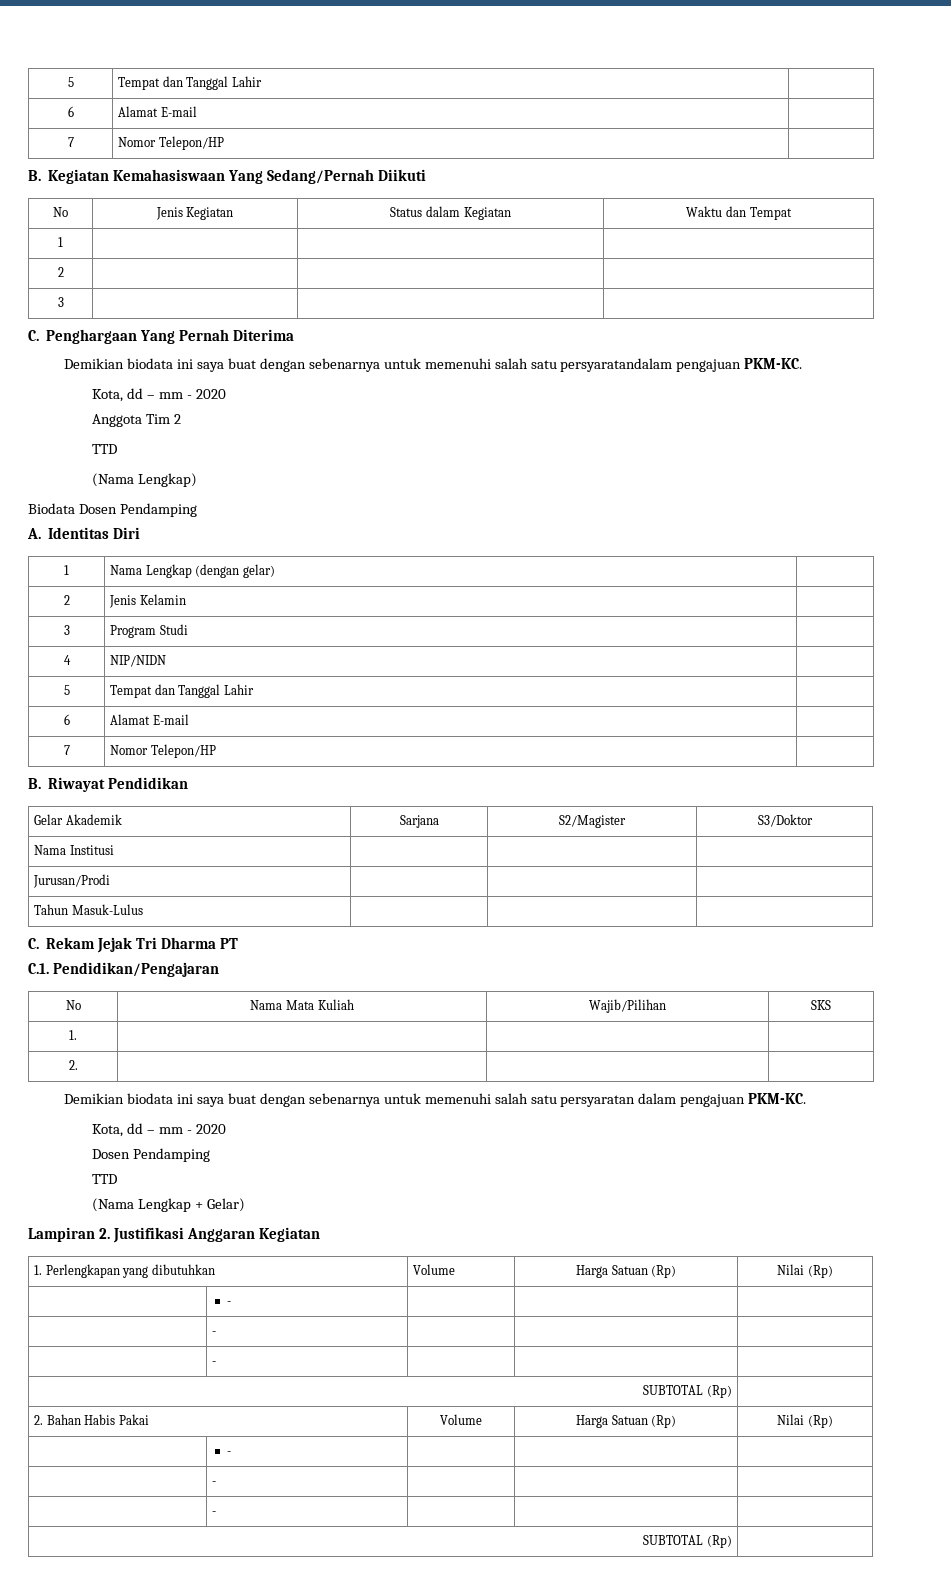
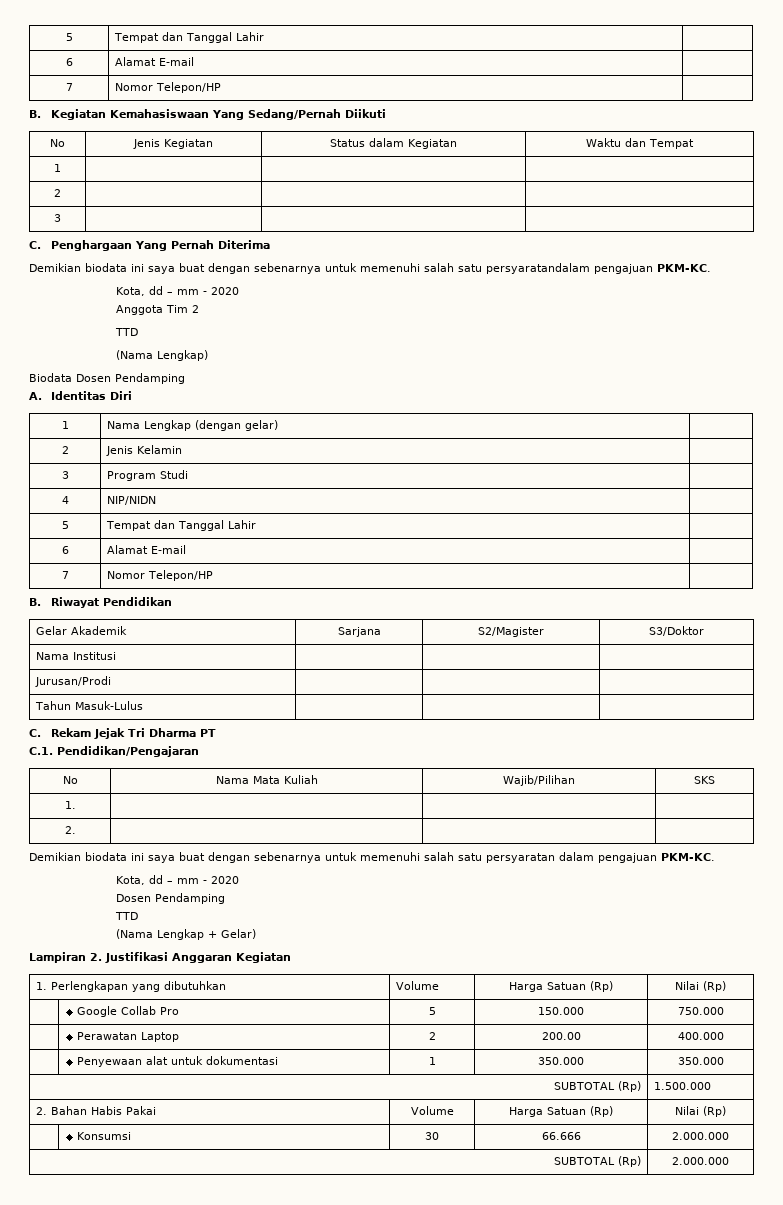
[226,1301,231,1305] [212,1331,217,1335] [212,1361,217,1365] [643,1385,732,1398] - | | | // | - | | | // | - | | | // SUBTOTAL (Rp) | -> [77,1006,180,1017] [428,1007,436,1015] [538,1007,584,1015] [677,1007,724,1015] [77,1032,180,1042] [428,1032,436,1040] [541,1032,581,1040] [677,1032,724,1040] [77,1056,279,1067] [428,1057,436,1065] [538,1057,584,1065] [677,1057,724,1065] [553,1081,641,1092] [654,1082,712,1090] Google Collab Pro | 5 | 150.000 | 750.000 // | Perawatan Laptop | 2 | 200.00 | 400.000 // | Penyewaan alat untuk dokumentasi | 1 | 350.000 | 350.000 // SUBTOTAL (Rp) | 1.500.000
[226,1451,231,1455] [212,1481,217,1485] [212,1511,217,1515] [643,1535,732,1548] - | | | // | - | | | // | - | | | // SUBTOTAL (Rp) | -> [77,1132,132,1140] [424,1132,439,1140] [541,1132,581,1140] [672,1132,729,1140] [553,1156,641,1167] [672,1157,729,1165] Konsumsi | 30 | 66.666 | 2.000.000 // SUBTOTAL (Rp) | 2.000.000

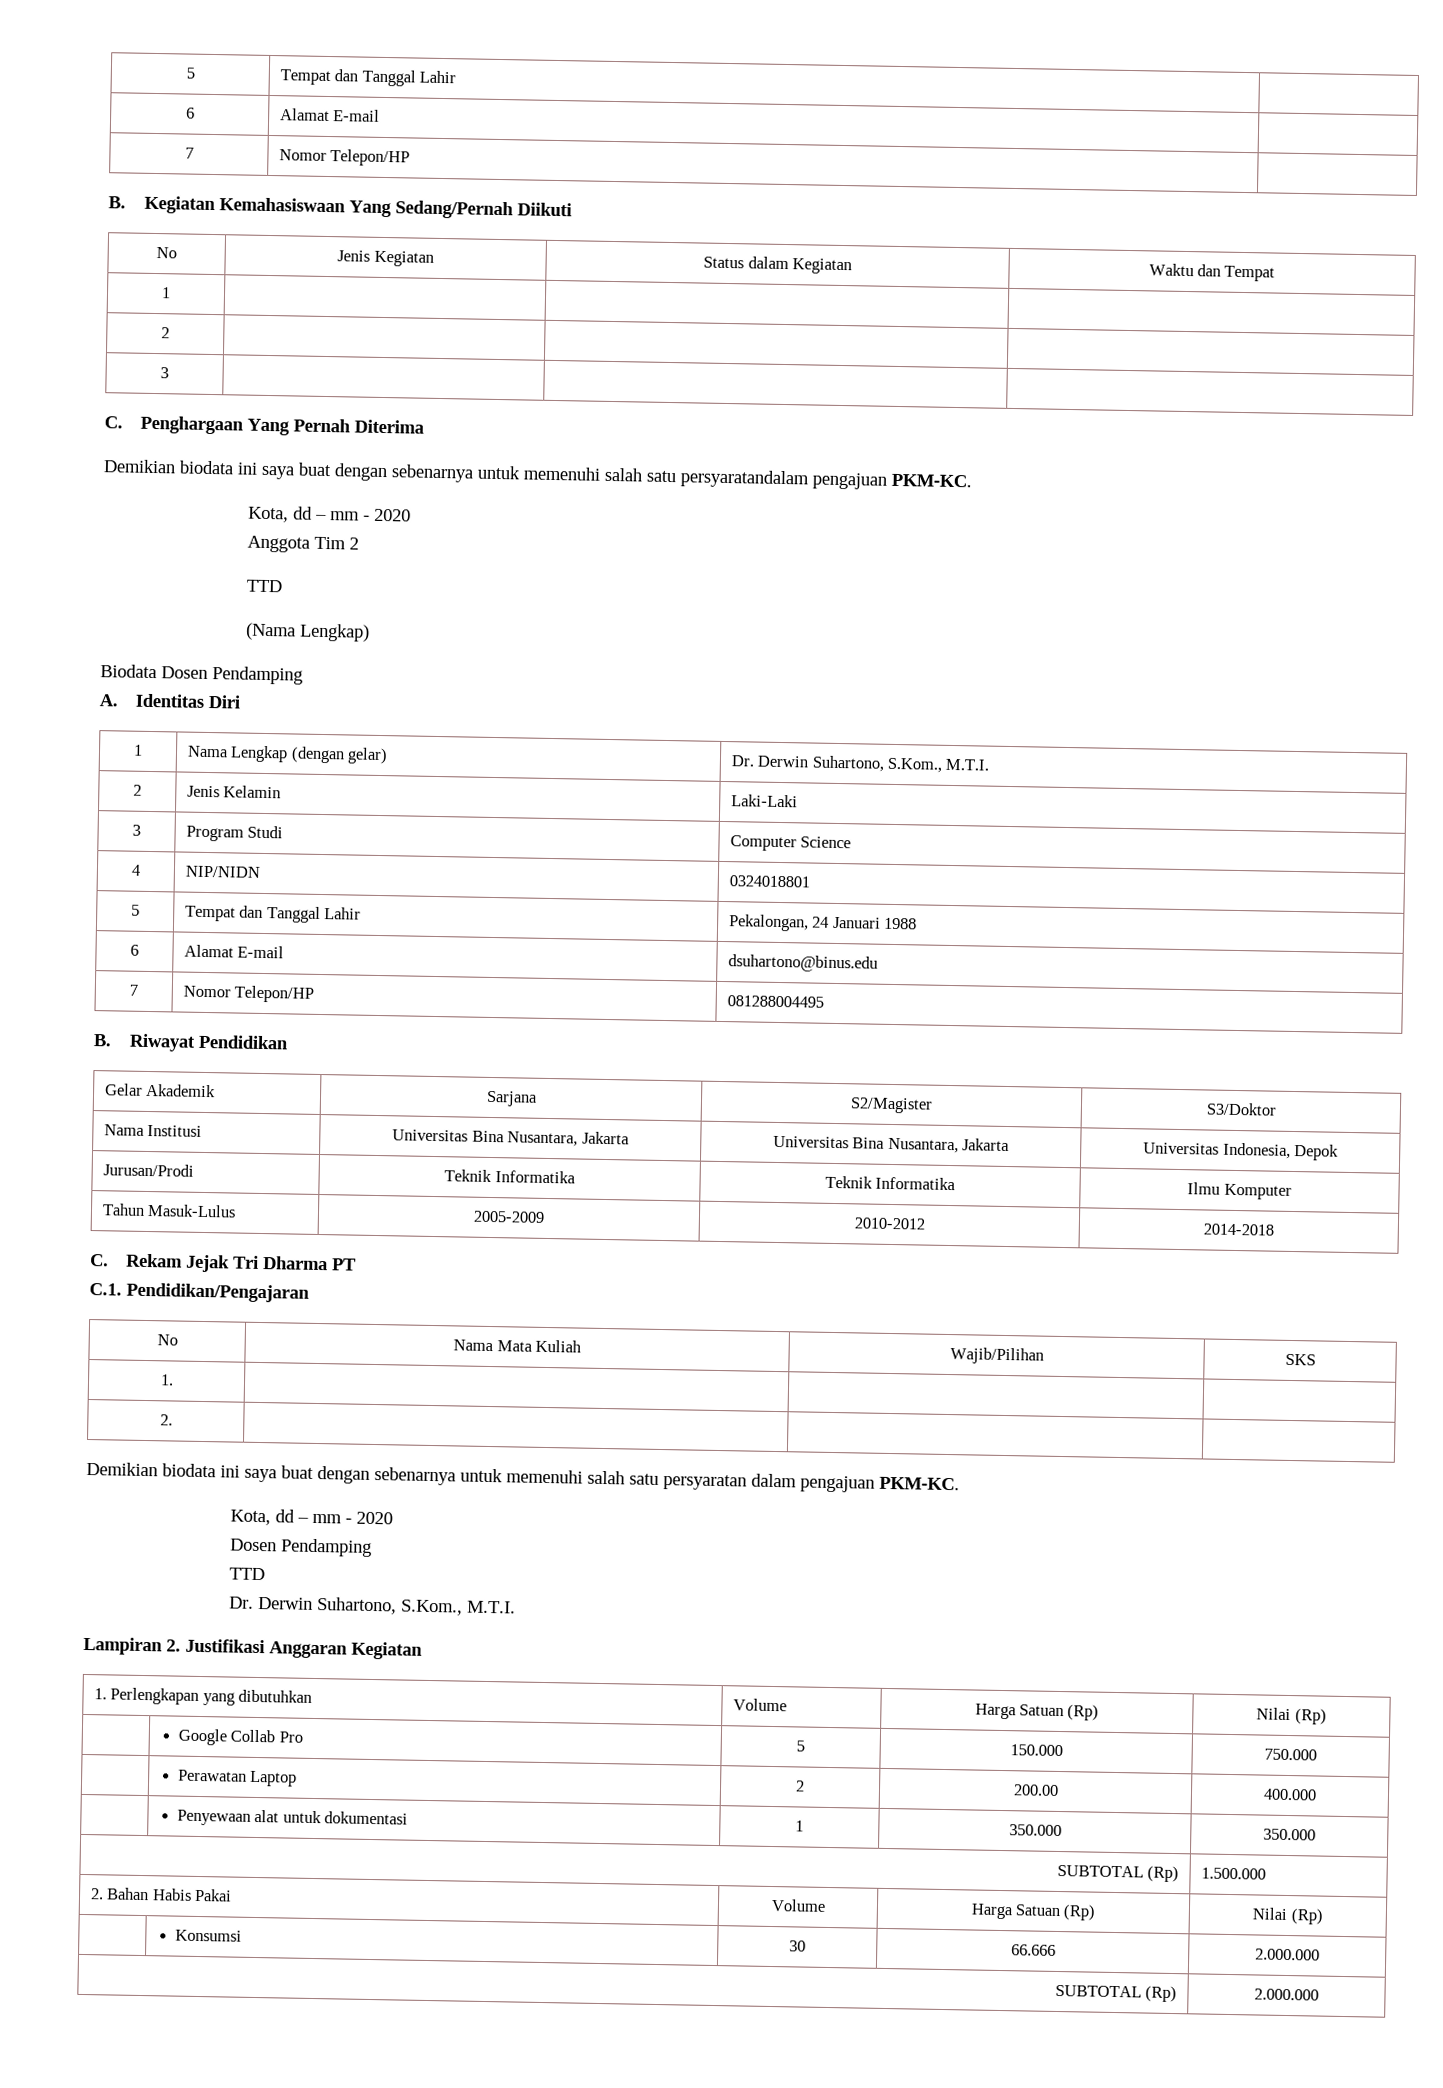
(279, 425) none -> [730,755,991,773] Dr. Derwin Suhartono, S.Kom., M.T.I.
(183, 449) none -> [730,794,798,808] Laki-Laki
(189, 474) none -> [729,835,852,852] Computer Science
[61,521,69,529] [106,520,257,531] [61,546,69,554] [107,545,187,554] [61,571,69,579] [107,570,214,581] // 5 | Tempat dan Tanggal Lahir | // 6 | Alamat E-mail | // 7 | Nomor Telepon/HP | -> [728,875,810,888] [131,904,140,916] [184,905,362,923] [727,914,918,932] [130,944,139,956] [183,944,285,959] [727,954,878,973] [129,984,138,996] [182,985,315,1003] [726,995,824,1008] 0324018801 // 5 | Tempat dan Tanggal Lahir | Pekalongan, 24 Januari 1988 // 6 | Alamat E-mail | dsuhartono@binus.edu // 7 | Nomor Telepon/HP | 081288004495
[35,676,112,687] | | // Jurusan/Prodi | | | -> [392,1129,630,1147] [772,1135,1011,1154] [1143,1142,1339,1161] [102,1163,194,1177] [444,1169,576,1184] [824,1175,957,1191] [1187,1182,1292,1200] Universitas Bina Nusantara, Jakarta | Universitas Bina Nusantara, Jakarta | Universitas Indonesia, Depok // Jurusan/Prodi | Teknik Informatika | Teknik Informatika | Ilmu Komputer
(144, 705) | | -> [473,1210,545,1223] [853,1217,925,1230] [1203,1223,1274,1236] 2005-2009 | 2010-2012 | 2014-2018
[116,929,257,940] (Nama Lengkap + Gelar) -> [228,1596,516,1616] Dr. Derwin Suhartono, S.Kom., M.T.I.

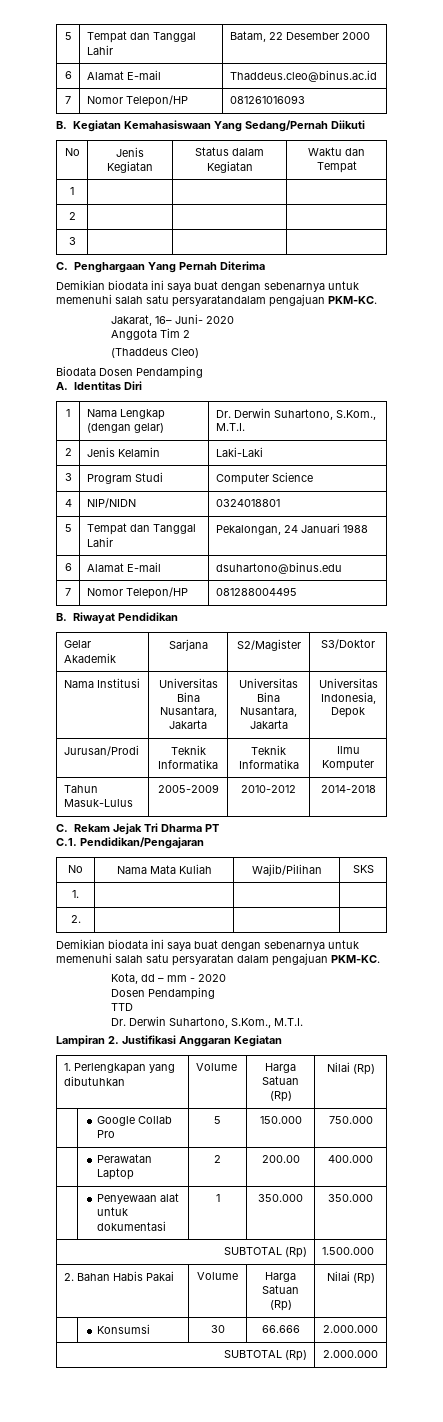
[185,67,195,79] [279,69,457,87] [185,107,195,119] [279,108,381,122] [184,147,194,159] [278,149,411,167] 5 | Tempat dan Tanggal Lahir | // 6 | Alamat E-mail | // 7 | Nomor Telepon/HP | -> [64,32,72,40] [86,31,196,43] [86,45,113,55] [229,31,370,42] [64,71,72,79] [86,70,161,80] [229,70,377,82] [65,96,71,104] [86,95,188,107] [229,95,305,104] 5 | Tempat dan Tanggal Lahir | Batam, 22 Desember 2000 // 6 | Alamat E-mail | Thaddeus.cleo@binus.ac.id // 7 | Nomor Telepon/HP | 081261016093
[247,506,370,523] Kota, dd – mm - -> [110,314,203,326] Jakarat, 16– Juni-
[245,579,283,593] [244,622,370,642] TTD // (Nama Lengkap) -> [110,348,199,358] (Thaddeus Cleo)

